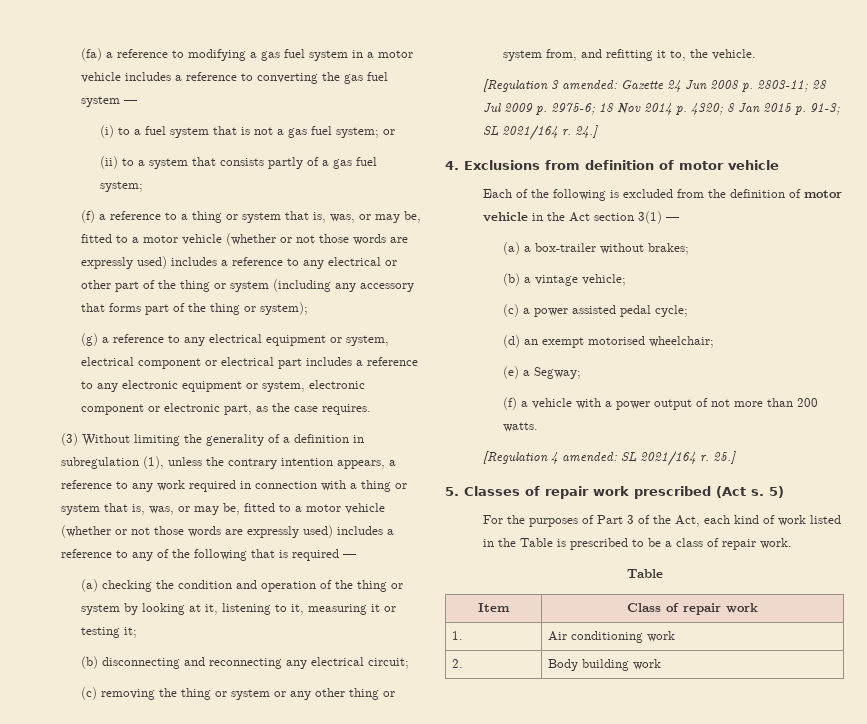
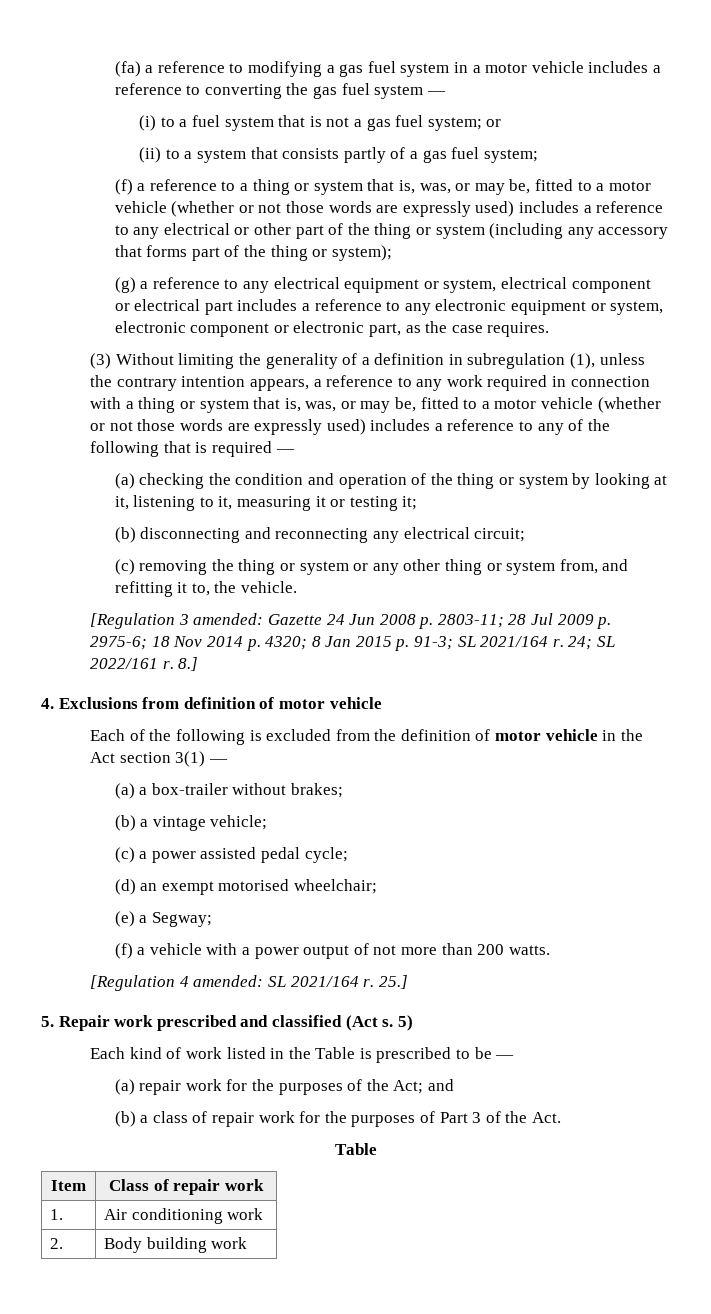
[575,125,599,138] 24.] -> [568,636,615,650] [90,657,199,671] 24; SL 2022/161 r. 8.]
[464,486,784,499] [483,515,731,527] Classes of repair work prescribed (Act s. 5) // For the purposes of Part 3 of the Act, each -> [58,1015,413,1031] [90,1047,126,1059] Repair work prescribed and classified (Act s. 5) // Each
[665,538,793,550] a class of repair work. -> [495,1055,515,1059] [114,1079,455,1095] [114,1111,561,1127] — // (a) repair work for the purposes of the Act; and // (b) a class of repair work for the purposes of Part 3 of the Act.

